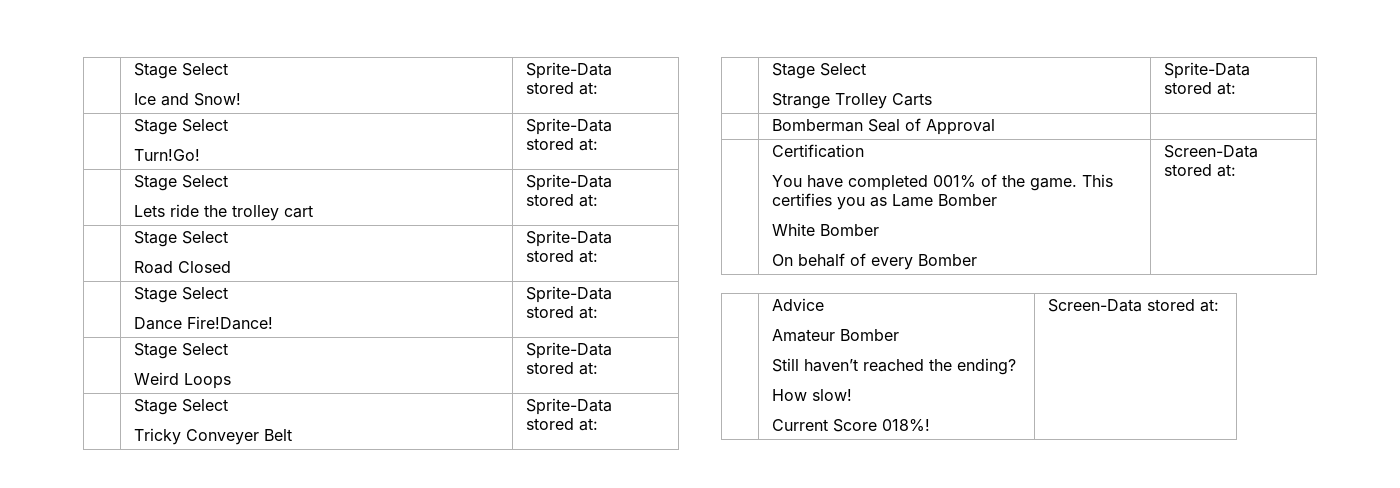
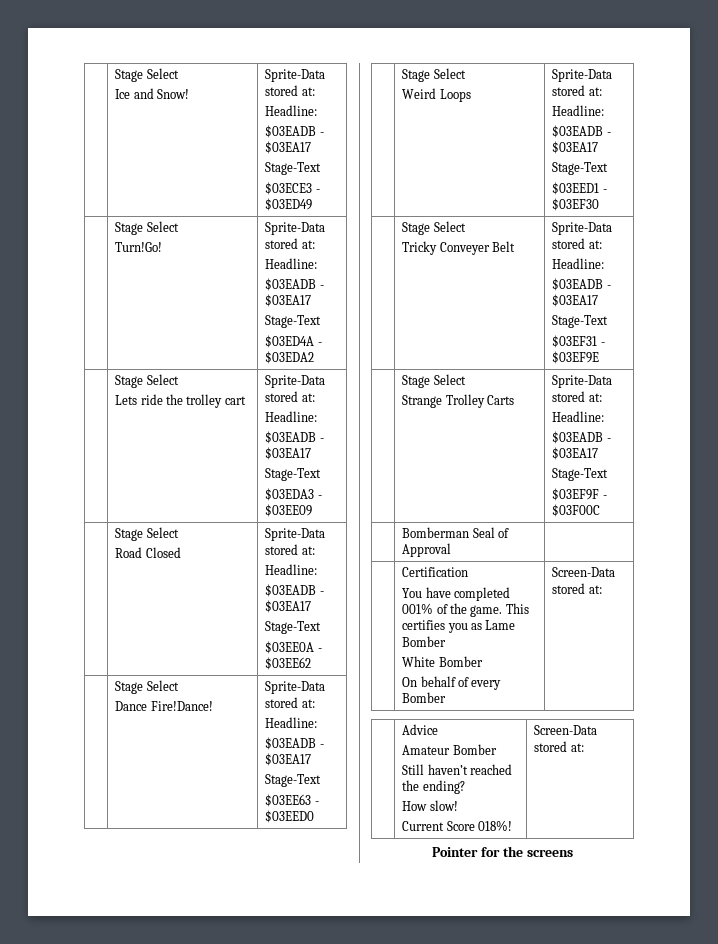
(599, 88) none -> [265,105,318,116] [265,125,324,138] [265,141,312,154] [265,162,322,175] [265,182,320,195] [265,198,313,211] // Headline: // $03EADB - $03EA17 // Stage-Text // $03ECE3 - $03ED49
(599, 144) none -> [265,258,318,269] [265,278,324,291] [265,294,312,307] [265,315,322,328] [265,335,322,348] [265,351,315,364] // Headline: // $03EADB - $03EA17 // Stage-Text // $03ED4A - $03EDA2
(599, 200) none -> [265,411,318,422] [265,431,324,444] [265,447,312,460] [265,468,322,481] [265,488,322,501] [265,504,313,517] // Headline: // $03EADB - $03EA17 // Stage-Text // $03EDA3 - $03EE09
(599, 256) none -> [265,564,318,575] [265,584,324,597] [265,600,312,613] [265,621,322,634] [265,641,322,654] [265,657,312,670] // Headline: // $03EADB - $03EA17 // Stage-Text // $03EE0A - $03EE62
(599, 312) none -> [265,717,318,728] [265,737,324,750] [265,753,312,766] [265,774,322,787] [265,794,319,807] [265,810,315,823] // Headline: // $03EADB - $03EA17 // Stage-Text // $03EE63 - $03EED0
(599, 368) none -> [552,105,605,116] [552,125,611,138] [552,141,599,154] [552,162,609,175] [552,182,607,195] [552,198,600,211] // Headline: // $03EADB - $03EA17 // Stage-Text // $03EED1 - $03EF30
(599, 424) none -> [552,258,605,269] [552,278,611,291] [552,294,599,307] [552,315,609,328] [552,335,605,348] [552,351,600,364] // Headline: // $03EADB - $03EA17 // Stage-Text // $03EF31 - $03EF9E
(1237, 88) none -> [552,411,605,422] [552,431,611,444] [552,447,599,460] [552,468,609,481] [552,488,607,501] [552,504,601,517] // Headline: // $03EADB - $03EA17 // Stage-Text // $03EF9F - $03F00C
(1220, 305) none -> [432,846,573,857] // Pointer for the screens

